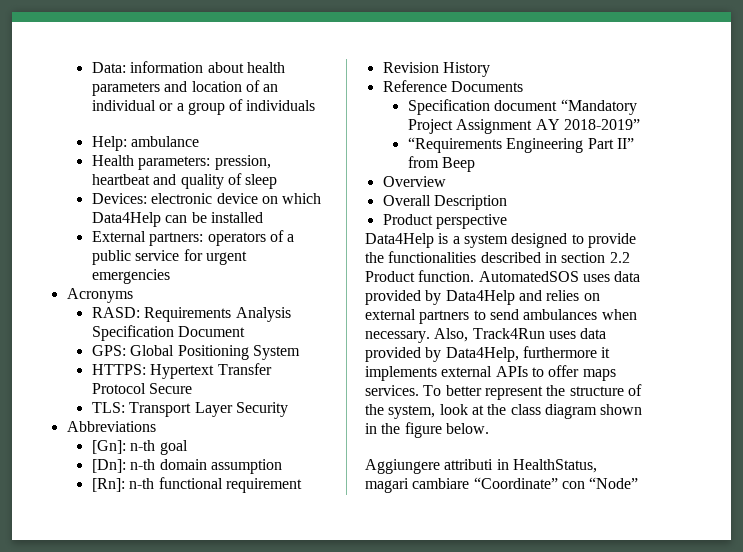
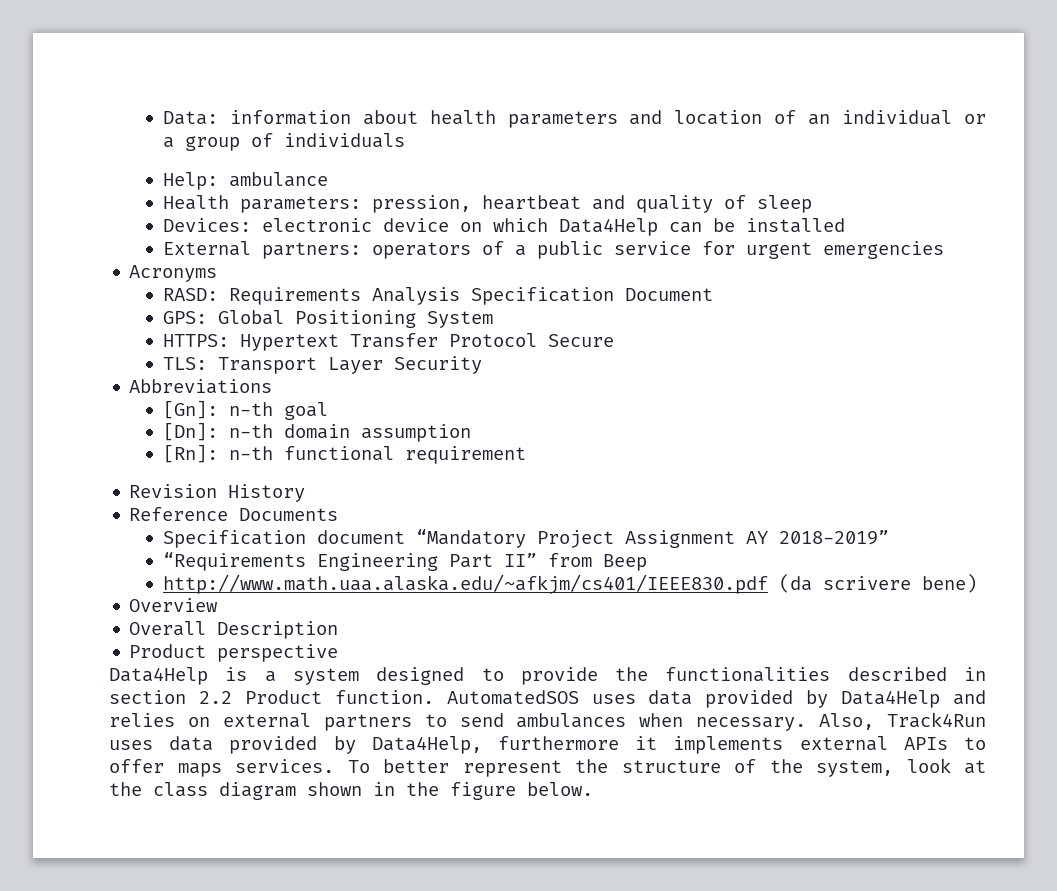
(476, 164) none -> [162,574,977,594] // http://www.math.uaa.alaska.edu/~afkjm/cs401/IEEE830.pdf (da scrivere bene)
[365,459,597,474] [365,477,639,493] // Aggiungere attributi in HealthStatus, magari cambiare “Coordinate” con “Node” -> (593, 789) none

